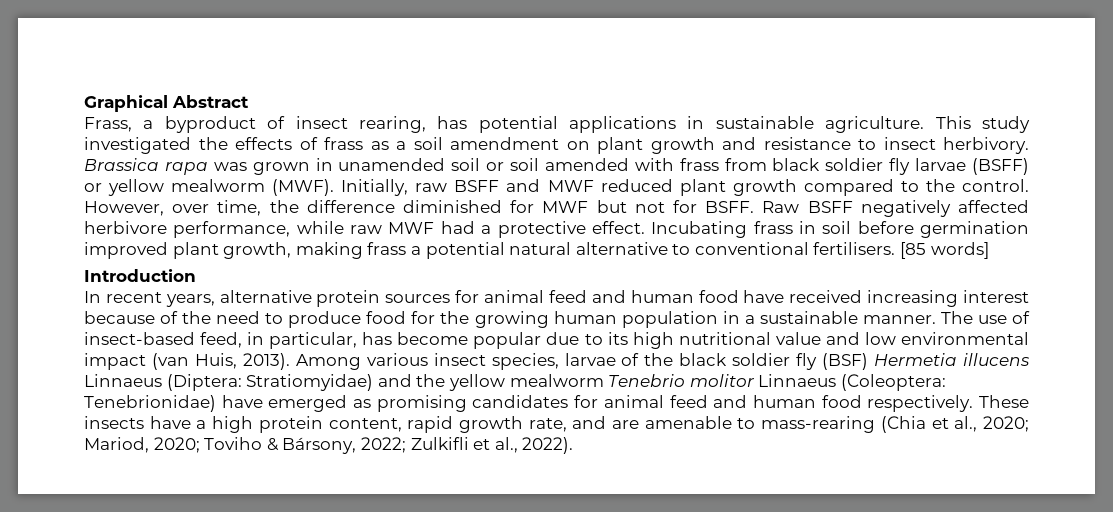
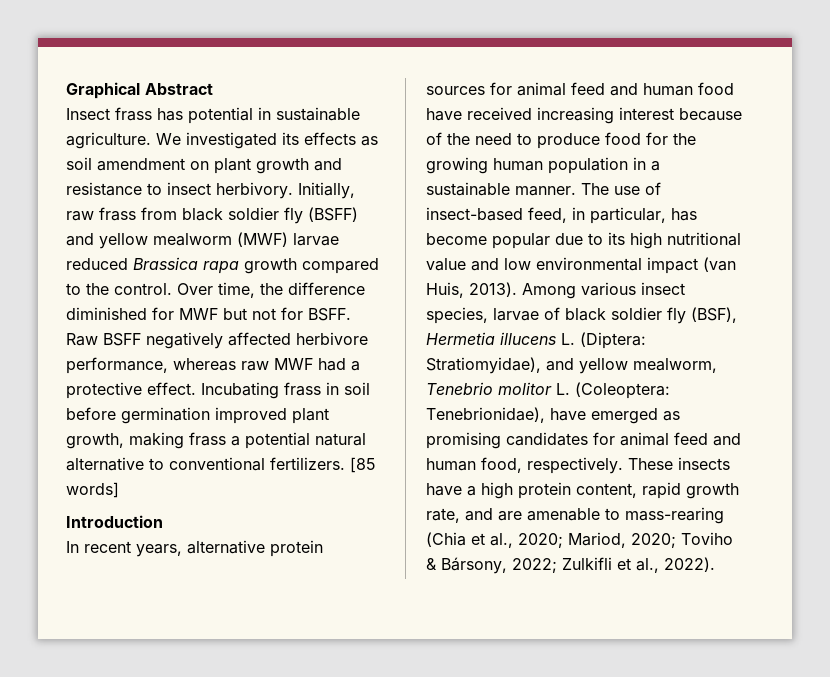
[84,116,426,133] Frass, a byproduct of insect rearing, -> [66,107,152,121] Insect frass
[569,116,677,133] applications -> (253, 115) none
[935,116,1030,133] [84,137,406,154] This study investigated the effects of frass as a -> [156,132,378,149] We investigated its effects as
[84,158,674,175] Brassica rapa was grown in unamended soil or soil amended with -> [298,182,355,199] [66,211,94,221] Initially, raw
[915,158,1029,175] [84,179,726,196] larvae (BSFF) or yellow mealworm (MWF). Initially, raw BSFF and MWF reduced plant -> [308,207,358,222] [66,232,339,249] [66,257,239,274] (BSFF) and yellow mealworm (MWF) larvae reduced Brassica rapa
[84,201,210,216] However, over -> [177,283,213,295] Over
[296,221,344,234] while -> [173,358,236,371] whereas
[813,242,896,255] fertilisers. -> [270,457,345,470] fertilizers.
[644,353,869,370] the black soldier fly (BSF) -> [565,307,737,324] black soldier fly (BSF),
[84,374,946,391] [84,395,216,412] Linnaeus (Diptera: Stratiomyidae) and the yellow mealworm Tenebrio molitor Linnaeus (Coleoptera: Tenebrionidae) -> [561,332,646,349] [426,357,717,374] [426,382,670,399] [426,407,545,423] L. (Diptera: Stratiomyidae), and yellow mealworm, Tenebrio molitor L. (Coleoptera: Tenebrionidae),
[821,395,862,408] food -> [481,457,522,473] food,

